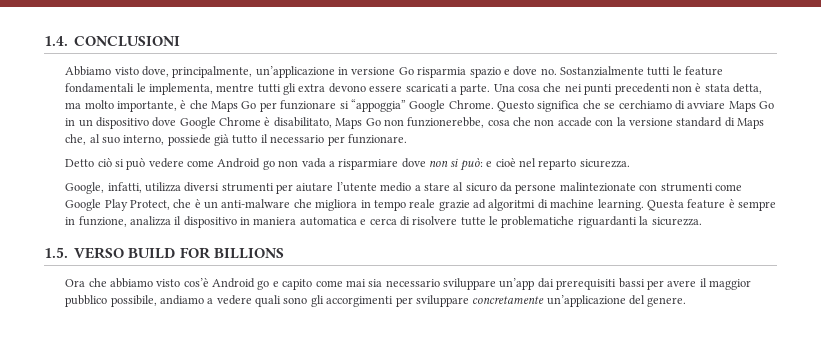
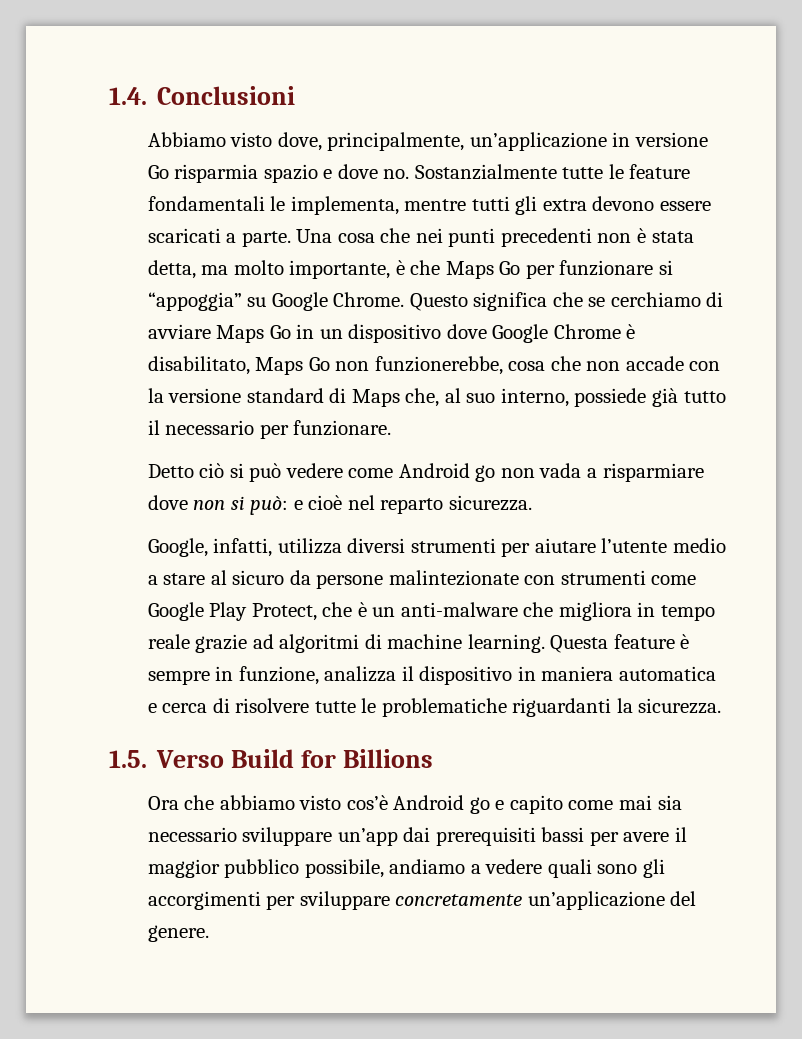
[74,36,181,47] CONCLUSIONI -> [157,86,296,105] Conclusioni
[647,67,671,76] tutti -> [562,167,604,179] tutte
(406, 105) none -> [247,297,267,307] su
[74,247,284,259] VERSO BUILD FOR BILLIONS -> [156,749,433,768] Verso Build for Billions

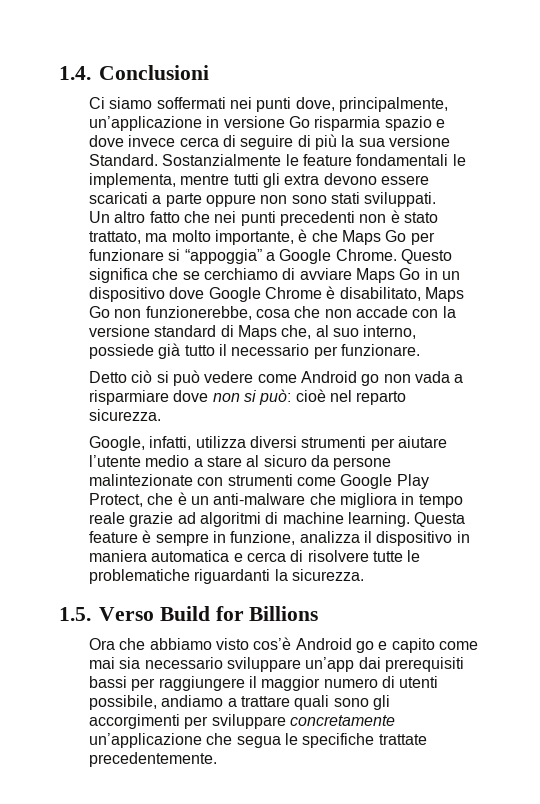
[147,132,273,147] Abbiamo visto -> [89,97,292,112] Ci siamo soffermati nei punti
[383,164,604,180] no. Sostanzialmente tutte -> [128,134,450,150] [89,154,282,166] invece cerca di seguire di più la sua versione Standard. Sostanzialmente
[241,229,375,247] parte. Una cosa -> [165,192,437,207] [89,211,180,223] parte oppure non sono stati sviluppati. // Un altro fatto
[651,231,694,243] [147,260,196,279] stata detta, -> [403,212,438,223] [89,231,142,244] stato trattato,
[247,297,267,307] su -> [265,252,275,261] a
[293,500,303,510] e -> (292, 397) none
[623,832,670,842] avere -> [158,676,245,691] raggiungere
[224,859,300,878] pubblico -> [323,676,439,688] numero di utenti
[485,859,543,874] vedere -> [240,696,290,707] trattare
[670,891,697,906] [147,925,209,942] del genere. -> [206,733,427,748] [89,752,218,767] che segua le specifiche trattate precedentemente.

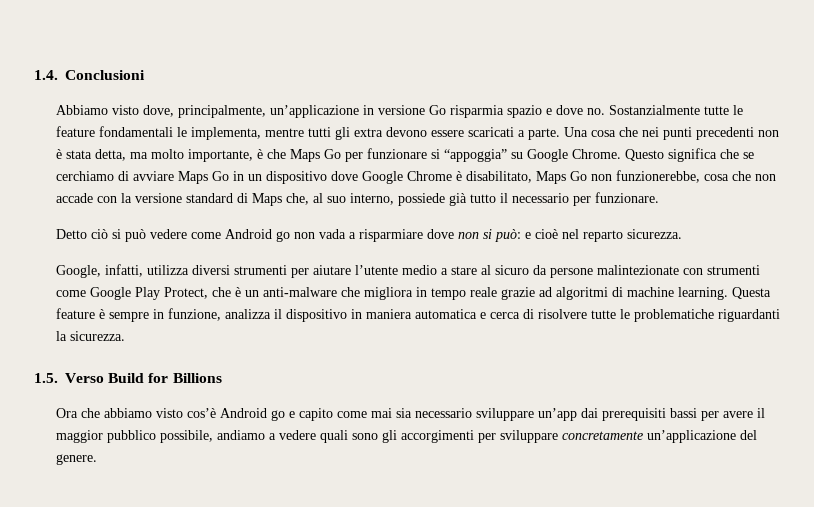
[89,97,292,112] Ci siamo soffermati nei punti -> [55,105,139,115] Abbiamo visto
[128,134,450,150] [89,154,282,166] invece cerca di seguire di più la sua versione Standard. Sostanzialmente -> [586,105,729,115] no. Sostanzialmente tutte
[165,192,437,207] [89,211,180,223] parte oppure non sono stati sviluppati. // Un altro fatto -> [527,127,616,140] parte. Una cosa
[403,212,438,223] [89,231,142,244] stato trattato, -> [65,149,126,161] stata detta,
[265,252,275,261] a -> [510,152,523,159] su
(292, 397) none -> [524,232,531,239] e
[158,676,245,691] raggiungere -> [722,411,753,418] avere
[323,676,439,688] numero di utenti -> [106,430,156,443] pubblico
[240,696,290,707] trattare -> [278,430,316,440] vedere
[206,733,427,748] [89,752,218,767] che segua le specifiche trattate precedentemente. -> [739,430,757,440] [55,454,97,465] del genere.

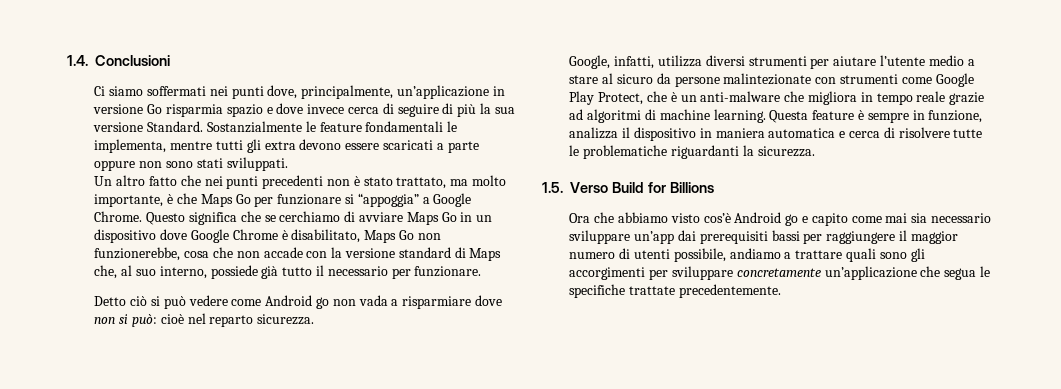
[55,105,139,115] Abbiamo visto -> [94,86,264,99] Ci siamo soffermati nei punti
[586,105,729,115] no. Sostanzialmente tutte -> [307,103,515,117] [93,121,303,133] invece cerca di seguire di più la sua versione Standard. Sostanzialmente
[527,127,616,140] parte. Una cosa -> [447,141,479,153] [94,157,288,171] [94,175,178,186] parte oppure non sono stati sviluppati. // Un altro fatto
[65,149,126,161] stata detta, -> [363,177,447,189] stato trattato,
[510,152,523,159] su -> [422,197,430,204] a
[524,232,531,239] e -> (158, 320) none
[722,411,753,418] avere -> [826,231,896,244] raggiungere
[106,430,156,443] pubblico -> [569,248,671,259] numero di utenti
[278,430,316,440] vedere -> [795,250,843,259] trattare
[739,430,757,440] [55,454,97,465] del genere. -> [920,266,990,280] [569,284,782,298] che segua le specifiche trattate precedentemente.

